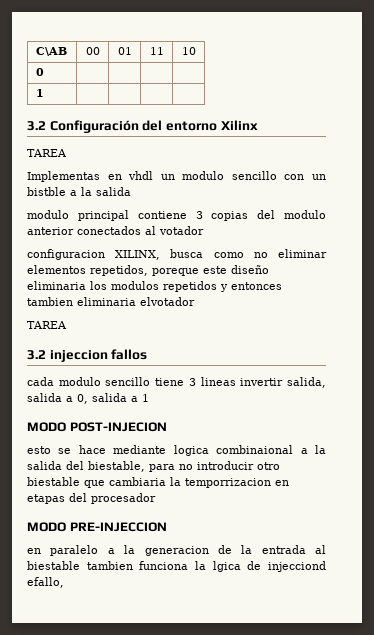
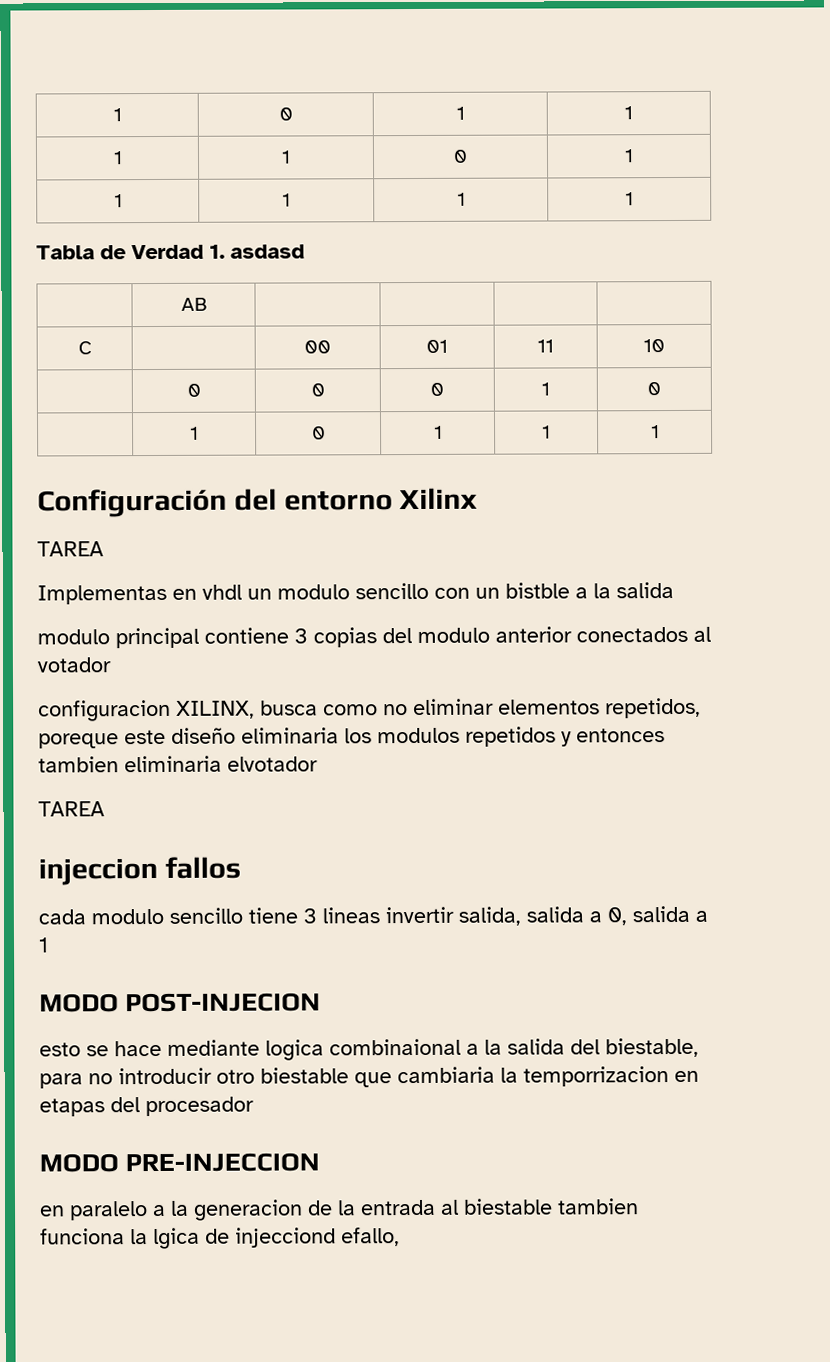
[35,47,67,56] C\AB -> [112,108,122,122] [278,107,293,121] [455,106,465,120] [624,106,633,120] [112,151,123,165] [281,150,291,164] [453,149,468,163] [624,149,634,163] [113,194,123,208] [282,193,291,207] [456,192,466,206] [625,192,634,206] [36,244,305,260] [180,297,207,311] [77,341,92,355] 1 | 0 | 1 | 1 // 1 | 1 | 0 | 1 // 1 | 1 | 1 | 1 // Tabla de Verdad 1. asdasd // | AB | | | | // C |
[35,68,44,76] [35,89,44,97] [27,121,46,131] 0 | | | | // 1 | | | | // 3.2 -> [186,383,201,397] [310,383,325,397] [430,382,444,396] [541,382,550,396] [647,382,661,396] [189,426,199,440] [311,426,326,440] [433,425,443,439] [542,425,551,439] [650,425,660,439] | 0 | 0 | 0 | 1 | 0 // | 1 | 0 | 1 | 1 | 1 //
[27,350,46,360] 3.2 -> (105, 809) none

